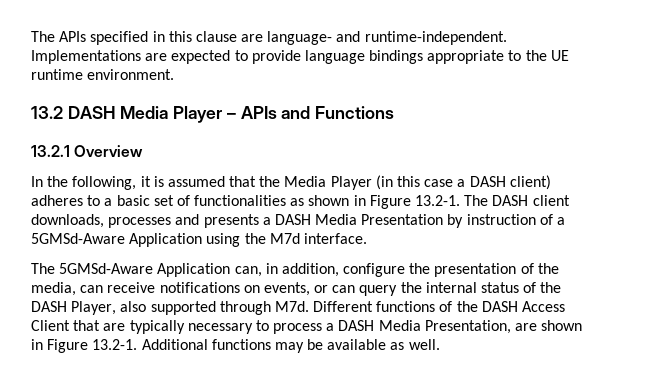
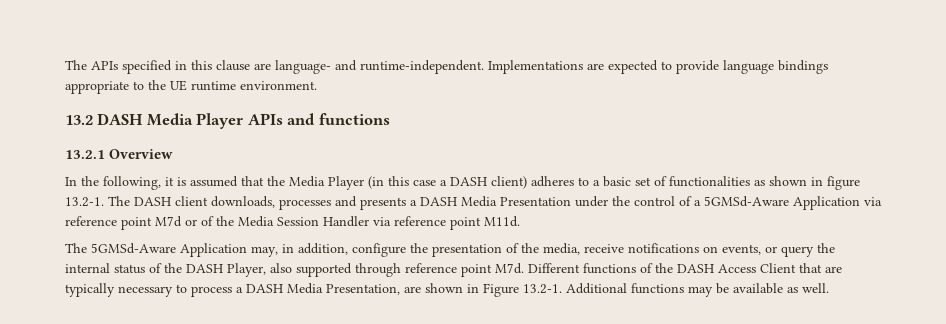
[226,113,236,119] – -> (244, 121) none
[315,106,395,119] Functions -> [318,113,390,125] functions
[369,195,411,209] Figure -> [827,176,860,190] figure
[447,214,536,228] by instruction -> [575,196,675,207] under the control
[206,233,367,247] using the M7d interface. -> [864,197,882,206] [65,216,520,230] via reference point M7d or of the Media Session Handler via reference point M11d.
[234,266,262,277] can, -> [251,246,278,257] may,
[80,285,104,293] can -> (580, 249) none
[332,285,356,293] can -> (777, 249) none
(271, 308) none -> [405,263,492,277] reference point

